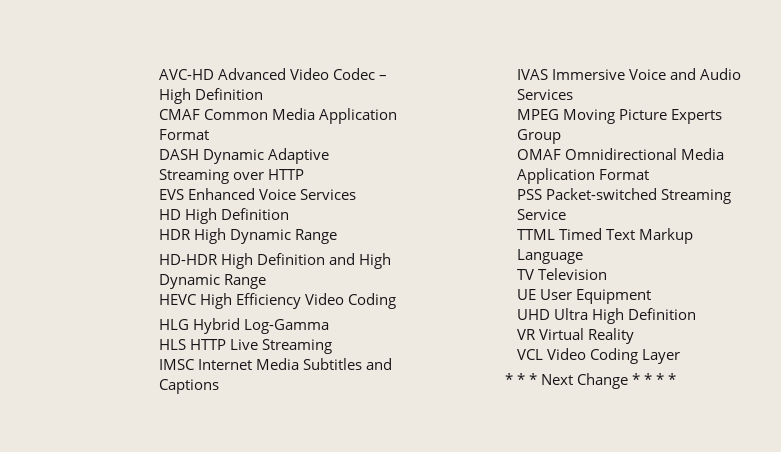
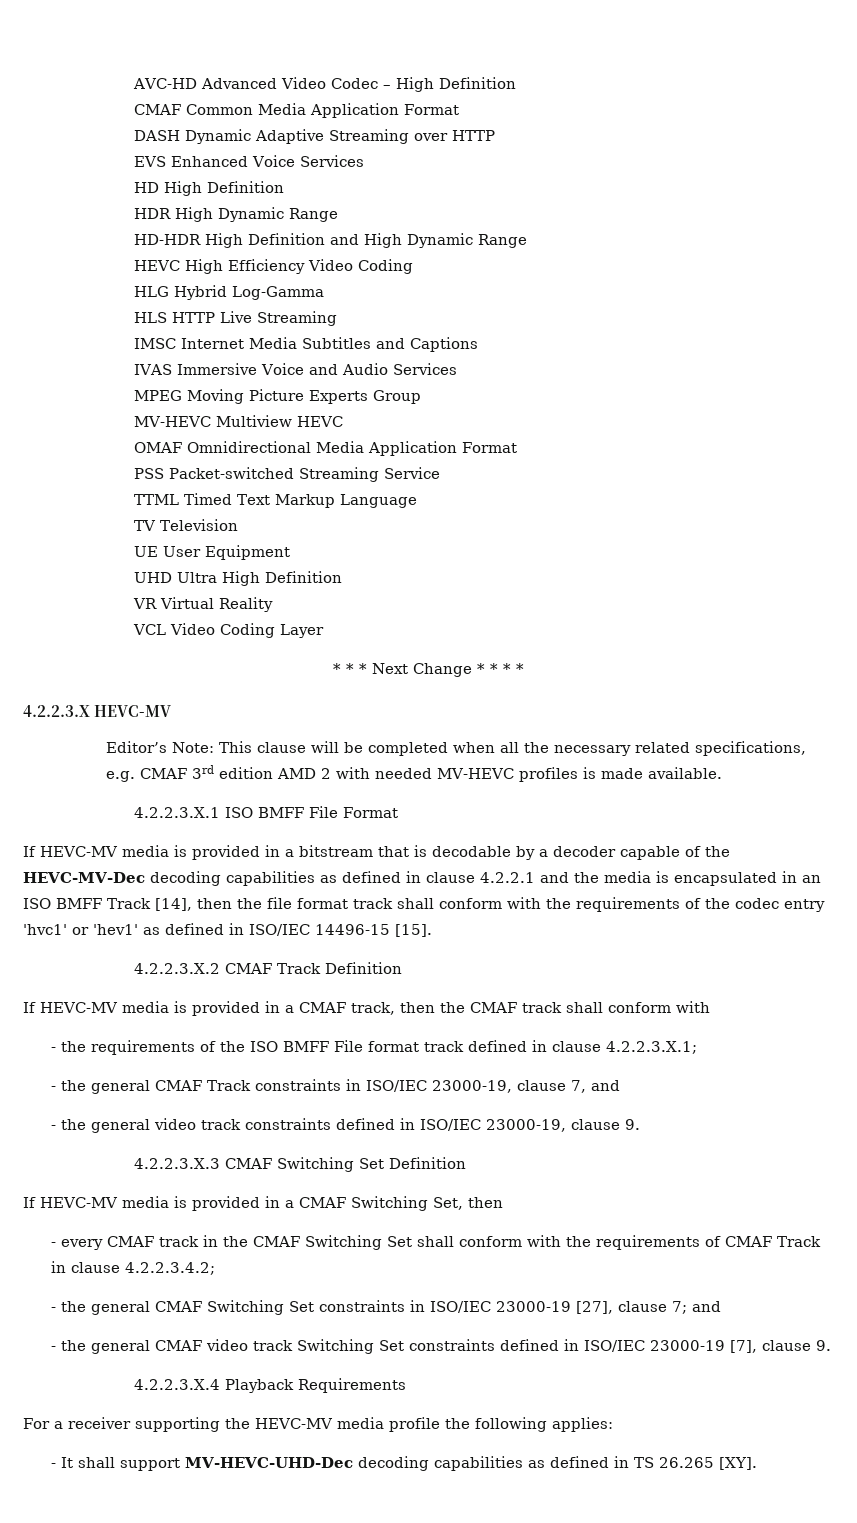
(562, 136) none -> [134,415,344,427] // MV-HEVC Multiview HEVC
(677, 379) none -> [23,705,172,717] [106,741,807,756] [106,765,723,782] [134,806,399,818] [23,845,730,860] [23,871,821,886] [23,897,825,912] [23,923,432,937] [134,962,403,974] [23,1001,710,1016] [50,1040,697,1055] [50,1079,620,1094] [50,1118,640,1133] [134,1157,467,1172] [23,1196,503,1211] [50,1235,821,1250] [50,1261,215,1275] [50,1300,721,1315] [50,1339,831,1354] [134,1378,407,1393] [23,1417,613,1432] [50,1456,757,1471] // 4.2.2.3.X HEVC-MV // Editor’s Note: This clause will be completed when all the necessary related specifications, e.g. CMAF 3rd edition AMD 2 with needed MV-HEVC profiles is made available. // 4.2.2.3.X.1 ISO BMFF File Format // If HEVC-MV media is provided in a bitstream that is decodable by a decoder capable of the HEVC-MV-Dec decoding capabilities as defined in clause 4.2.2.1 and the media is encapsulated in an ISO BMFF Track [14], then the file format track shall conform with the requirements of the codec entry 'hvc1' or 'hev1' as defined in ISO/IEC 14496-15 [15]. // 4.2.2.3.X.2 CMAF Track Definition // If HEVC-MV media is provided in a CMAF track, then the CMAF track shall conform with // - the requirements of the ISO BMFF File format track defined in clause 4.2.2.3.X.1; // - the general CMAF Track constraints in ISO/IEC 23000-19, clause 7, and // - the general video track constraints defined in ISO/IEC 23000-19, clause 9. // 4.2.2.3.X.3 CMAF Switching Set Definition // If HEVC-MV media is provided in a CMAF Switching Set, then // - every CMAF track in the CMAF Switching Set shall conform with the requirements of CMAF Track in clause 4.2.2.3.4.2; // - the general CMAF Switching Set constraints in ISO/IEC 23000-19 [27], clause 7; and // - the general CMAF video track Switching Set constraints defined in ISO/IEC 23000-19 [7], clause 9. // 4.2.2.3.X.4 Playback Requirements // For a receiver supporting the HEVC-MV media profile the following applies: // - It shall support MV-HEVC-UHD-Dec decoding capabilities as defined in TS 26.265 [XY].

